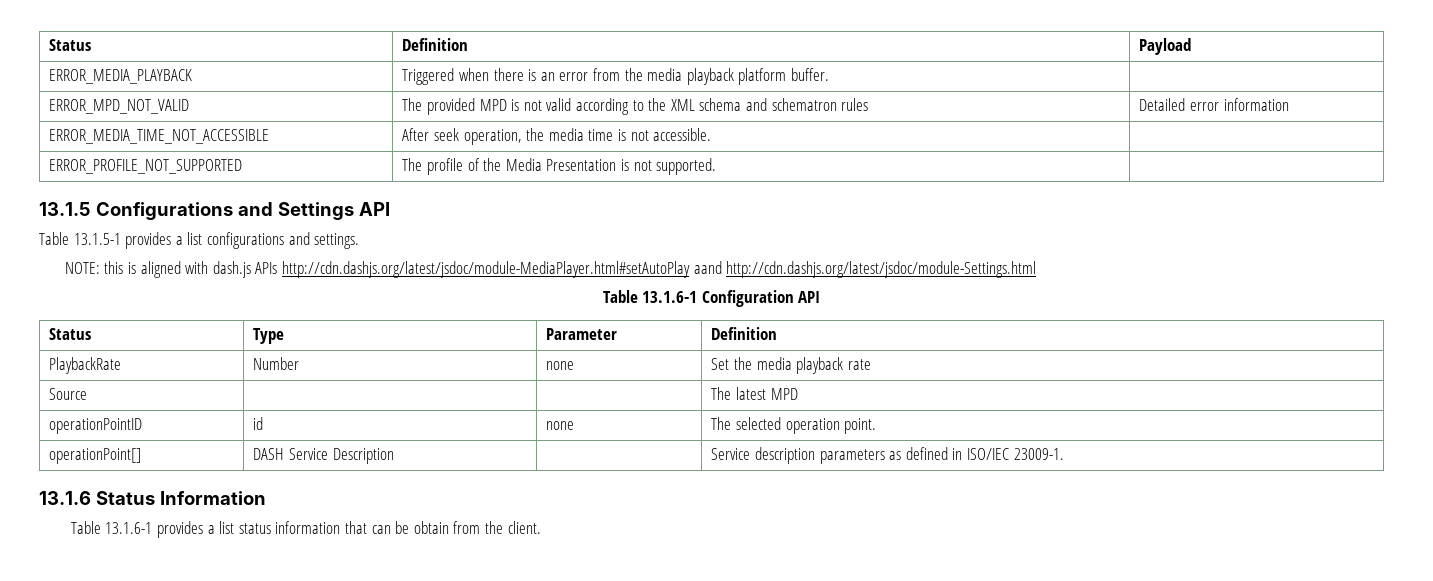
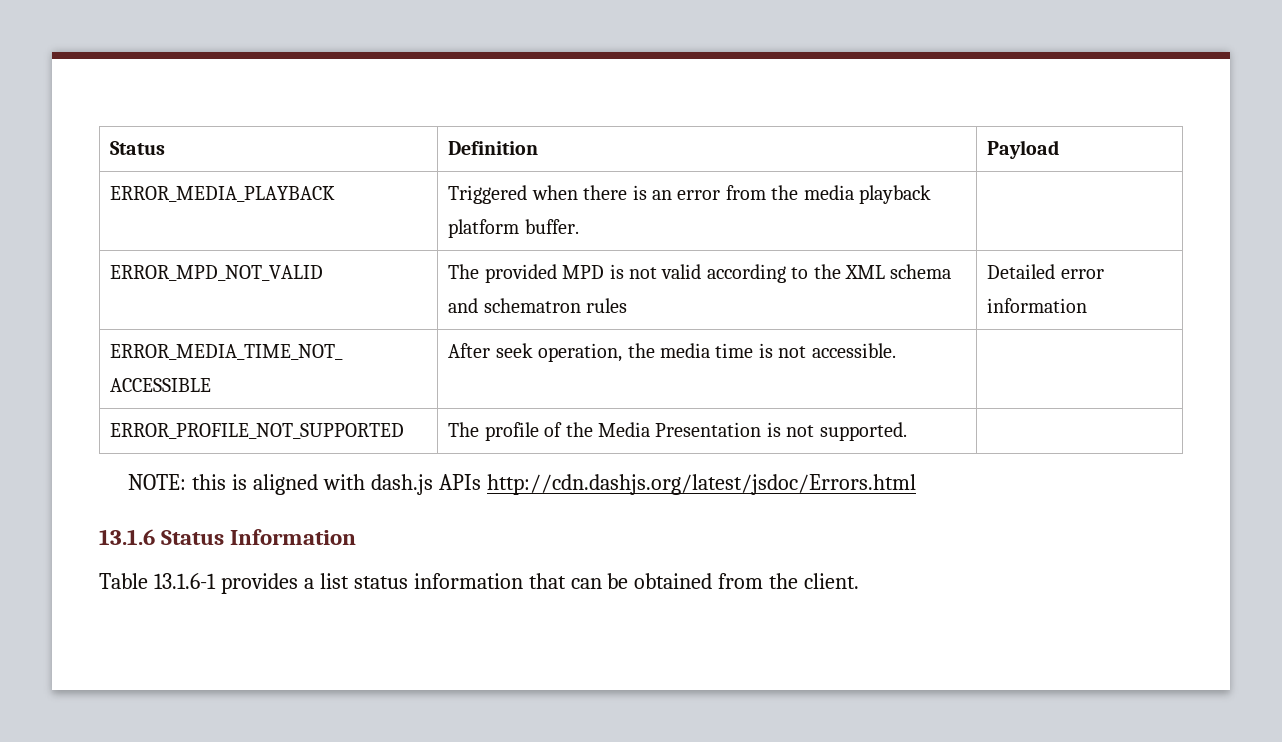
[39,202,390,220] [39,232,360,249] // 13.1.5 Configurations and Settings API // Table 13.1.5-1 provides a list configurations and settings. -> (907, 431) none
[281,261,1037,278] [602,290,821,307] [49,328,92,340] [253,328,285,344] [546,328,618,340] [711,327,778,340] [49,357,122,374] [253,357,300,370] [546,361,575,370] [711,357,871,374] [49,388,88,400] [711,387,798,400] [49,418,143,434] [253,417,264,430] [546,421,575,430] [711,417,877,434] [49,448,142,464] [253,448,394,464] [711,447,1064,464] http://cdn.dashjs.org/latest/jsdoc/module-MediaPlayer.html#setAutoPlay aand http://cdn.dashjs.org/latest/jsdoc/module-Settings.html // Table 13.1.6-1 Configuration API // Status | Type | Parameter | Definition // PlaybackRate | Number | none | Set the media playback rate // Source | | | The latest MPD // operationPointID | id | none | The selected operation point. // operationPoint[] | DASH Service Description | | Service description parameters as defined in ISO/IEC 23009-1. -> [486,474,916,495] http://cdn.dashjs.org/latest/jsdoc/Errors.html
[413,521,449,534] obtain -> [634,573,713,589] obtained

